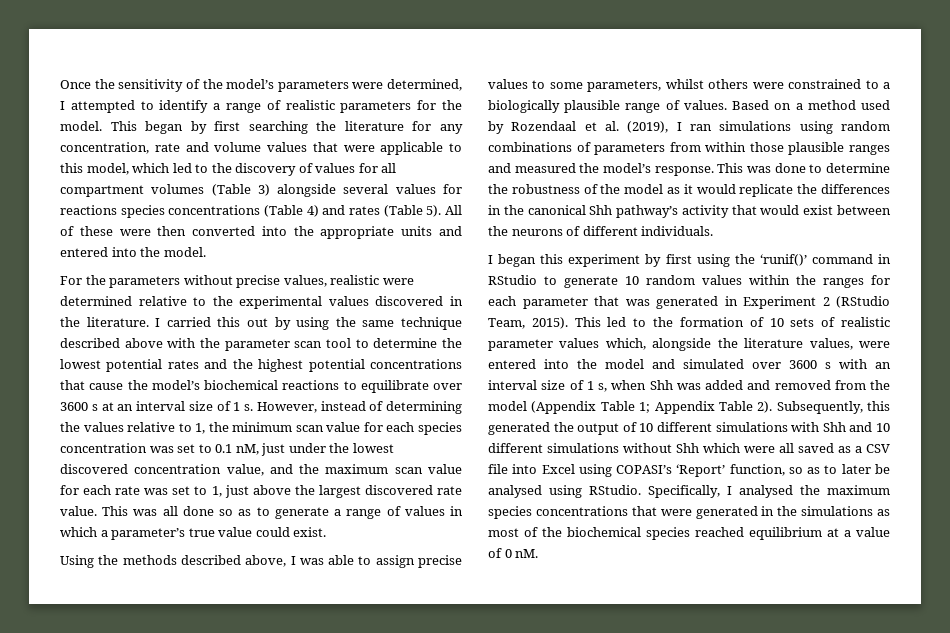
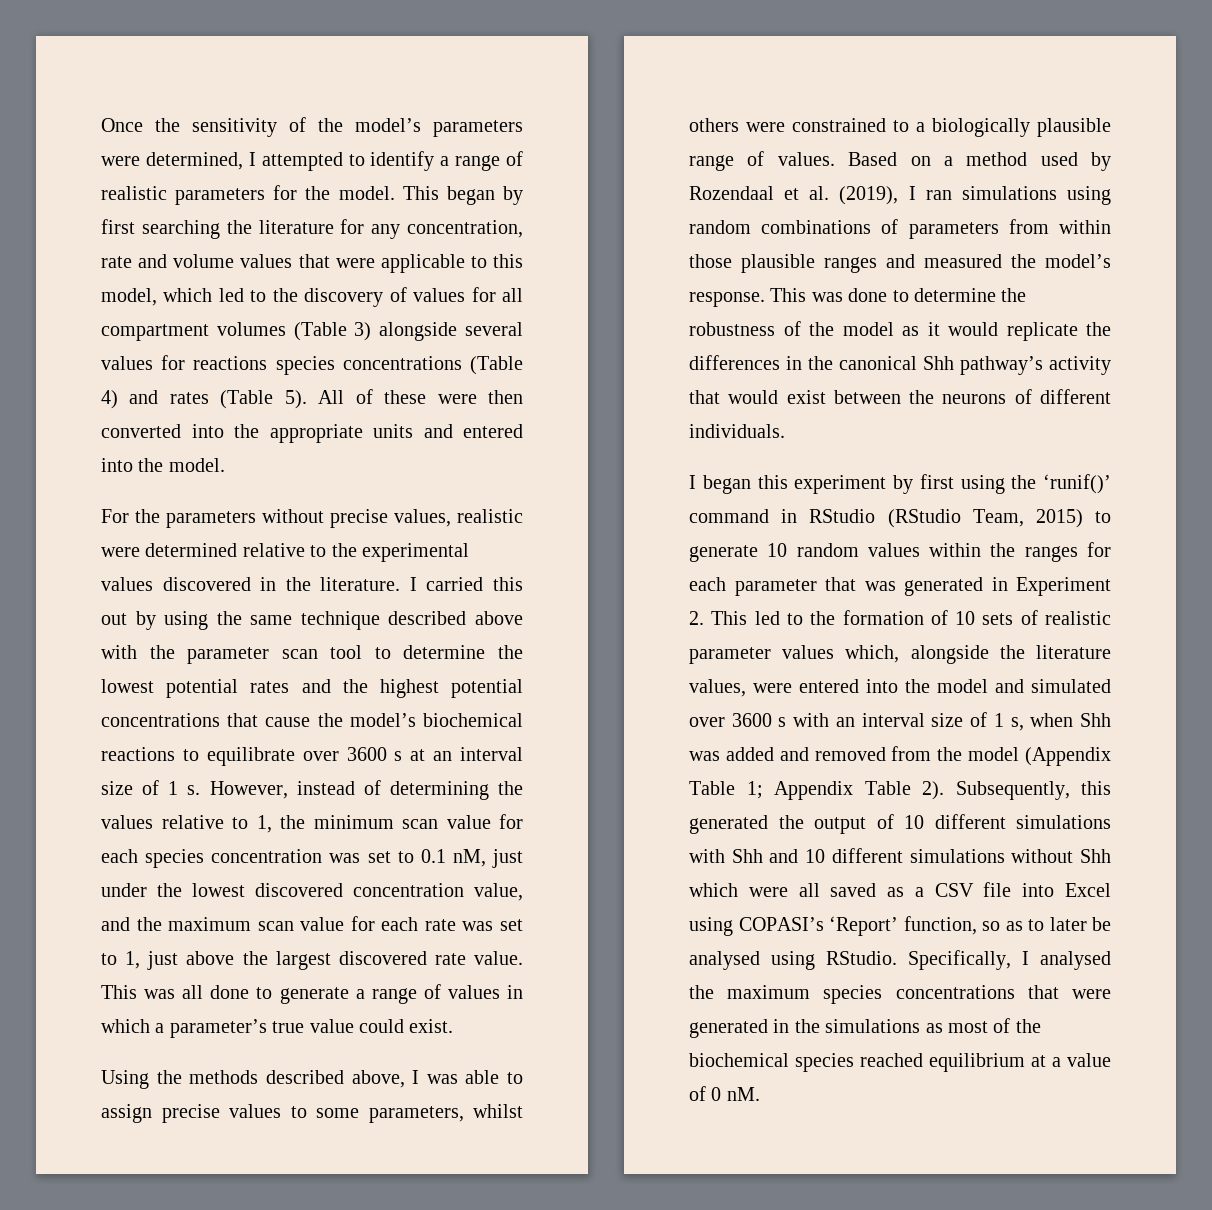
[219,509,252,516] so as -> (250, 992) none
(537, 280) none -> [887,509,1083,528] (RStudio Team, 2015)
[822,296,890,308] [488,317,568,329] 2 (RStudio Team, 2015). -> [689,611,704,625] 2.

